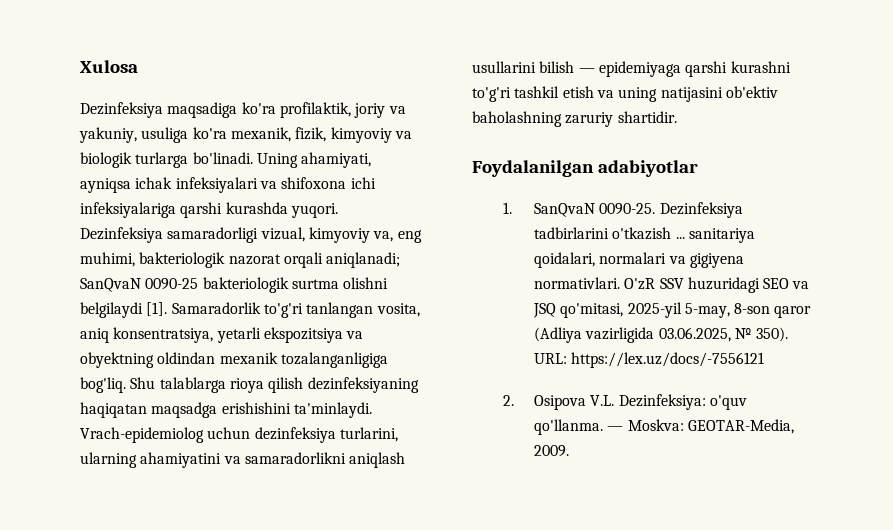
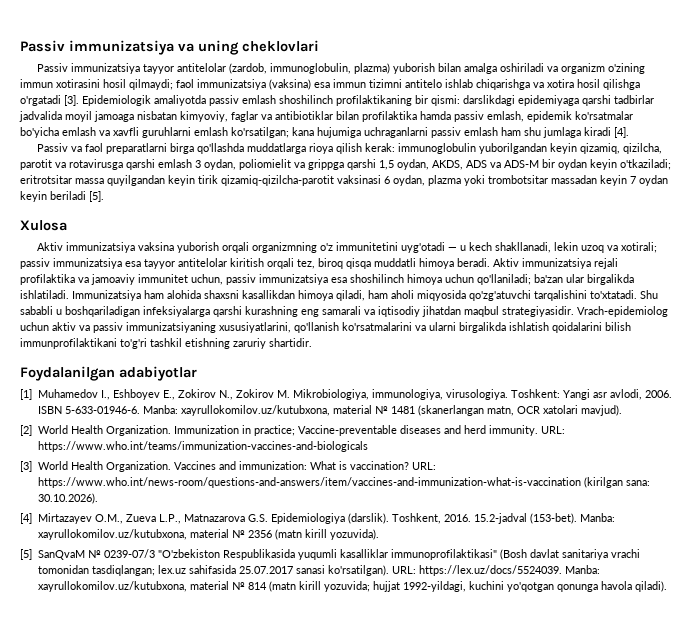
[80,60,138,73] [80,102,406,118] [79,127,412,143] [80,152,372,168] [80,177,376,193] [80,202,338,218] [80,227,422,243] [80,252,401,268] [80,277,389,293] [80,302,420,318] [80,327,364,343] [80,352,388,368] [80,377,419,393] [80,402,372,418] [80,427,398,443] [80,452,406,468] [472,61,791,77] [472,86,778,102] [472,111,677,127] [472,160,698,177] [502,202,743,218] [533,227,755,243] [533,252,744,268] [533,277,810,293] [532,302,812,318] [533,327,789,343] [533,352,765,368] [502,394,747,410] [533,419,794,435] [533,445,569,457] Xulosa // Dezinfeksiya maqsadiga ko'ra profilaktik, joriy va yakuniy, usuliga ko'ra mexanik, fizik, kimyoviy va biologik turlarga bo'linadi. Uning ahamiyati, ayniqsa ichak infeksiyalari va shifoxona ichi infeksiyalariga qarshi kurashda yuqori. Dezinfeksiya samaradorligi vizual, kimyoviy va, eng muhimi, bakteriologik nazorat orqali aniqlanadi; SanQvaN 0090-25 bakteriologik surtma olishni belgilaydi [1]. Samaradorlik to'g'ri tanlangan vosita, aniq konsentratsiya, yetarli ekspozitsiya va obyektning oldindan mexanik tozalanganligiga bog'liq. Shu talablarga rioya qilish dezinfeksiyaning haqiqatan maqsadga erishishini ta'minlaydi. Vrach-epidemiolog uchun dezinfeksiya turlarini, ularning ahamiyatini va samaradorlikni aniqlash usullarini bilish — epidemiyaga qarshi kurashni to'g'ri tashkil etish va uning natijasini ob'ektiv baholashning zaruriy shartidir. // Foydalanilgan adabiyotlar // 1. SanQvaN 0090-25. Dezinfeksiya tadbirlarini o'tkazish ... sanitariya qoidalari, normalari va gigiyena normativlari. O'zR SSV huzuridagi SEO va JSQ qo'mitasi, 2025-yil 5-may, 8-son qaror (Adliya vazirligida 03.06.2025, № 350). URL: https://lex.uz/docs/-7556121 // 2. Osipova V.L. Dezinfeksiya: o'quv qo'llanma. — Moskva: GEOTAR-Media, 2009. -> [20,40,319,55] [37,63,646,74] [20,79,640,90] [20,95,654,106] [19,111,633,122] [20,127,629,138] [37,143,663,154] [20,159,671,170] [20,175,668,186] [20,191,104,202] [20,220,67,231] [37,242,658,253] [20,258,618,269] [20,274,634,285] [20,290,658,301] [20,306,668,317] [20,322,631,333] [20,338,312,349] [20,366,197,381] [20,389,672,400] [37,405,622,416] [20,425,565,436] [37,441,368,452] [20,461,436,472] [37,477,650,488] [37,493,98,504] [20,513,615,524] [37,529,379,540] [20,549,640,560] [37,565,600,576] [37,581,667,592] Passiv immunizatsiya va uning cheklovlari // Passiv immunizatsiya tayyor antitelolar (zardob, immunoglobulin, plazma) yuborish bilan amalga oshiriladi va organizm o'zining immun xotirasini hosil qilmaydi; faol immunizatsiya (vaksina) esa immun tizimni antitelo ishlab chiqarishga va xotira hosil qilishga o'rgatadi [3]. Epidemiologik amaliyotda passiv emlash shoshilinch profilaktikaning bir qismi: darslikdagi epidemiyaga qarshi tadbirlar jadvalida moyil jamoaga nisbatan kimyoviy, faglar va antibiotiklar bilan profilaktika hamda passiv emlash, epidemik ko'rsatmalar bo'yicha emlash va xavfli guruhlarni emlash ko'rsatilgan; kana hujumiga uchraganlarni passiv emlash ham shu jumlaga kiradi [4]. // Passiv va faol preparatlarni birga qo'llashda muddatlarga rioya qilish kerak: immunoglobulin yuborilgandan keyin qizamiq, qizilcha, parotit va rotavirusga qarshi emlash 3 oydan, poliomielit va grippga qarshi 1,5 oydan, AKDS, ADS va ADS-M bir oydan keyin o'tkaziladi; eritrotsitar massa quyilgandan keyin tirik qizamiq-qizilcha-parotit vaksinasi 6 oydan, plazma yoki trombotsitar massadan keyin 7 oydan keyin beriladi [5]. // Xulosa // Aktiv immunizatsiya vaksina yuborish orqali organizmning o'z immunitetini uyg'otadi — u kech shakllanadi, lekin uzoq va xotirali; passiv immunizatsiya esa tayyor antitelolar kiritish orqali tez, biroq qisqa muddatli himoya beradi. Aktiv immunizatsiya rejali profilaktika va jamoaviy immunitet uchun, passiv immunizatsiya esa shoshilinch himoya uchun qo'llaniladi; ba'zan ular birgalikda ishlatiladi. Immunizatsiya ham alohida shaxsni kasallikdan himoya qiladi, ham aholi miqyosida qo'zg'atuvchi tarqalishini to'xtatadi. Shu sababli u boshqariladigan infeksiyalarga qarshi kurashning eng samarali va iqtisodiy jihatdan maqbul strategiyasidir. Vrach-epidemiolog uchun aktiv va passiv immunizatsiyaning xususiyatlarini, qo'llanish ko'rsatmalarini va ularni birgalikda ishlatish qoidalarini bilish immunprofilaktikani to'g'ri tashkil etishning zaruriy shartidir. // Foydalanilgan adabiyotlar // [1] Muhamedov I., Eshboyev E., Zokirov N., Zokirov M. Mikrobiologiya, immunologiya, virusologiya. Toshkent: Yangi asr avlodi, 2006. ISBN 5-633-01946-6. Manba: xayrullokomilov.uz/kutubxona, material № 1481 (skanerlangan matn, OCR xatolari mavjud). // [2] World Health Organization. Immunization in practice; Vaccine-preventable diseases and herd immunity. URL: https://www.who.int/teams/immunization-vaccines-and-biologicals // [3] World Health Organization. Vaccines and immunization: What is vaccination? URL: https://www.who.int/news-room/questions-and-answers/item/vaccines-and-immunization-what-is-vaccination (kirilgan sana: 30.10.2026). // [4] Mirtazayev O.M., Zueva L.P., Matnazarova G.S. Epidemiologiya (darslik). Toshkent, 2016. 15.2-jadval (153-bet). Manba: xayrullokomilov.uz/kutubxona, material № 2356 (matn kirill yozuvida). // [5] SanQvaM № 0239-07/3 "O'zbekiston Respublikasida yuqumli kasalliklar immunoprofilaktikasi" (Bosh davlat sanitariya vrachi tomonidan tasdiqlangan; lex.uz sahifasida 25.07.2017 sanasi ko'rsatilgan). URL: https://lex.uz/docs/5524039. Manba: xayrullokomilov.uz/kutubxona, material № 814 (matn kirill yozuvida; hujjat 1992-yildagi, kuchini yo'qotgan qonunga havola qiladi).

